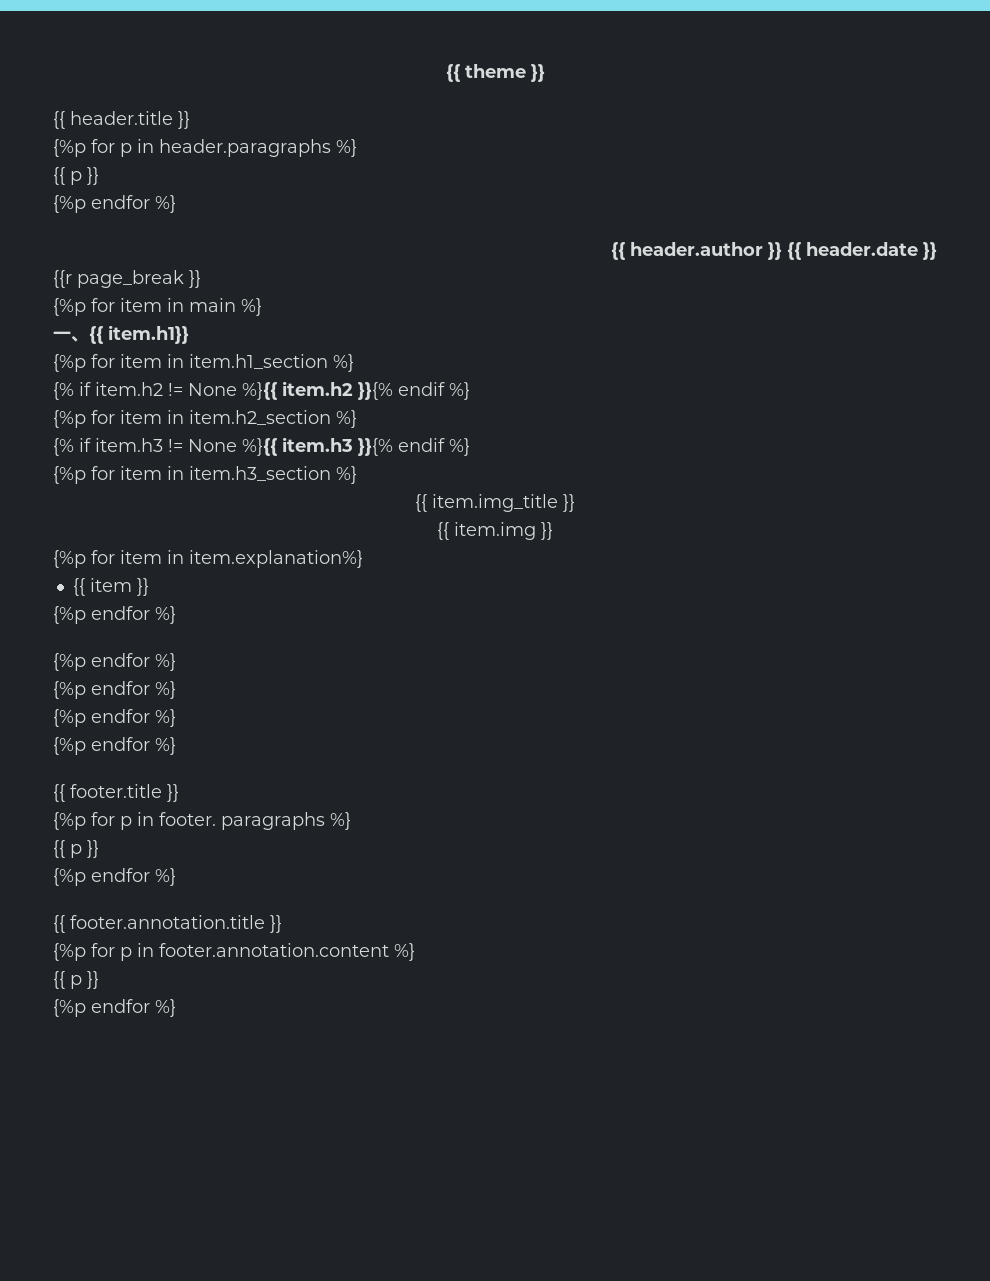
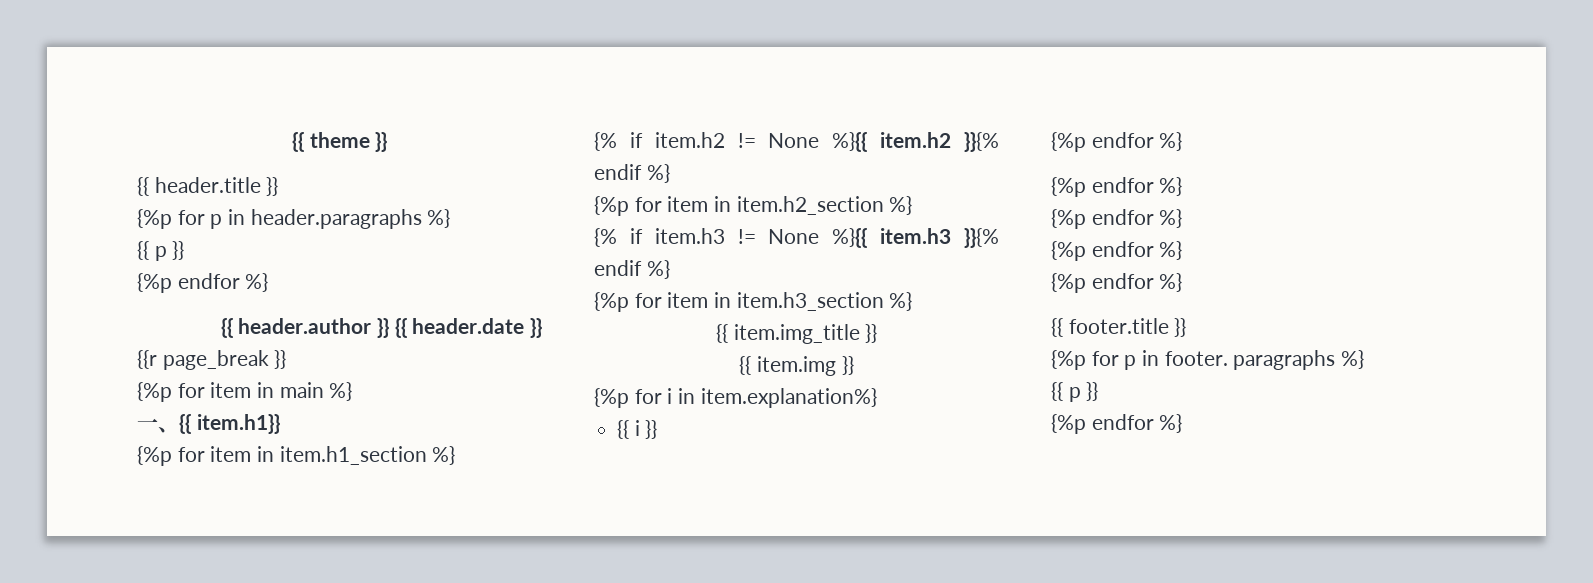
[120,550,162,564] item -> [667,388,673,404] i
[89,578,132,592] item -> [634,420,640,436] i
[53,915,282,933] [53,943,415,961] [53,971,99,989] [53,999,176,1017] // {{ footer.annotation.title }} // {%p for p in footer.annotation.content %} // {{ p }} // {%p endfor %} -> (1183, 423) none

